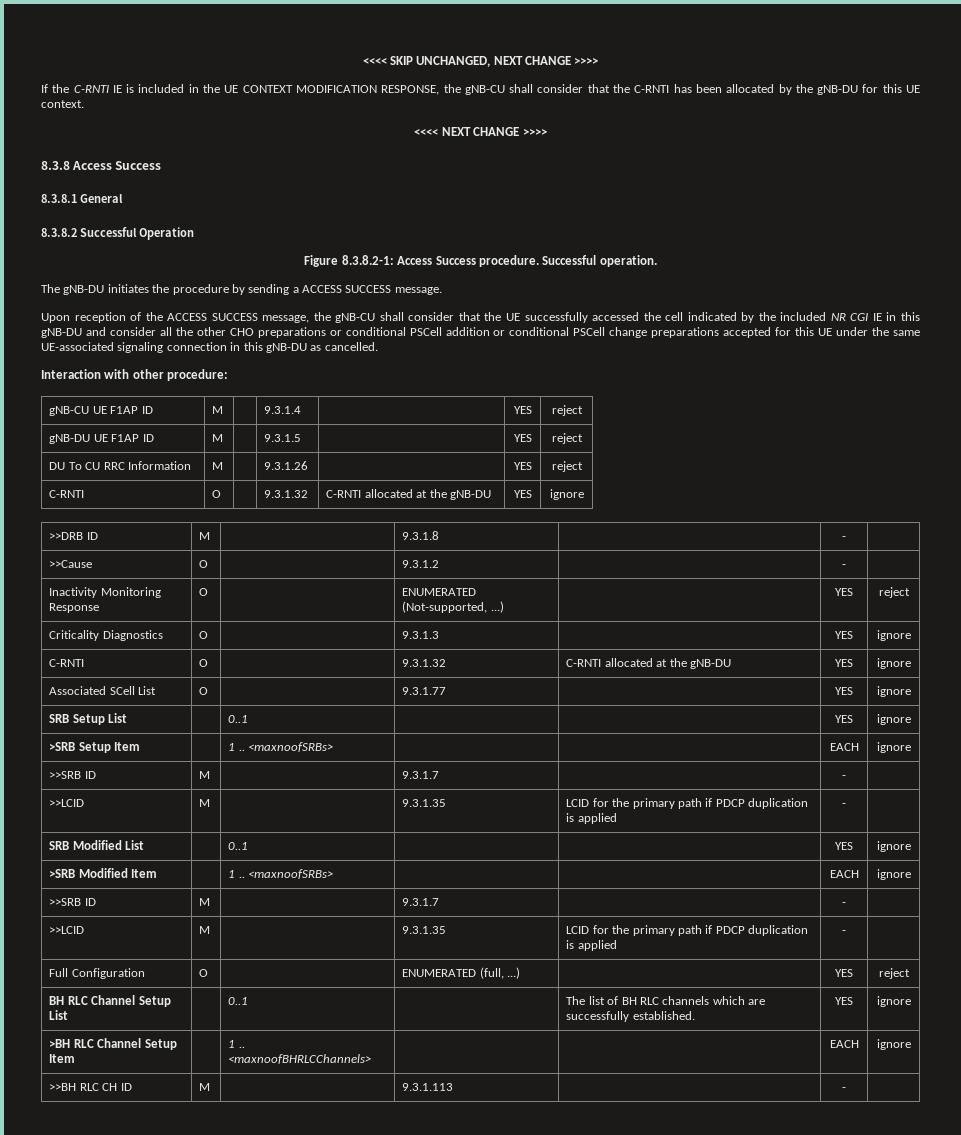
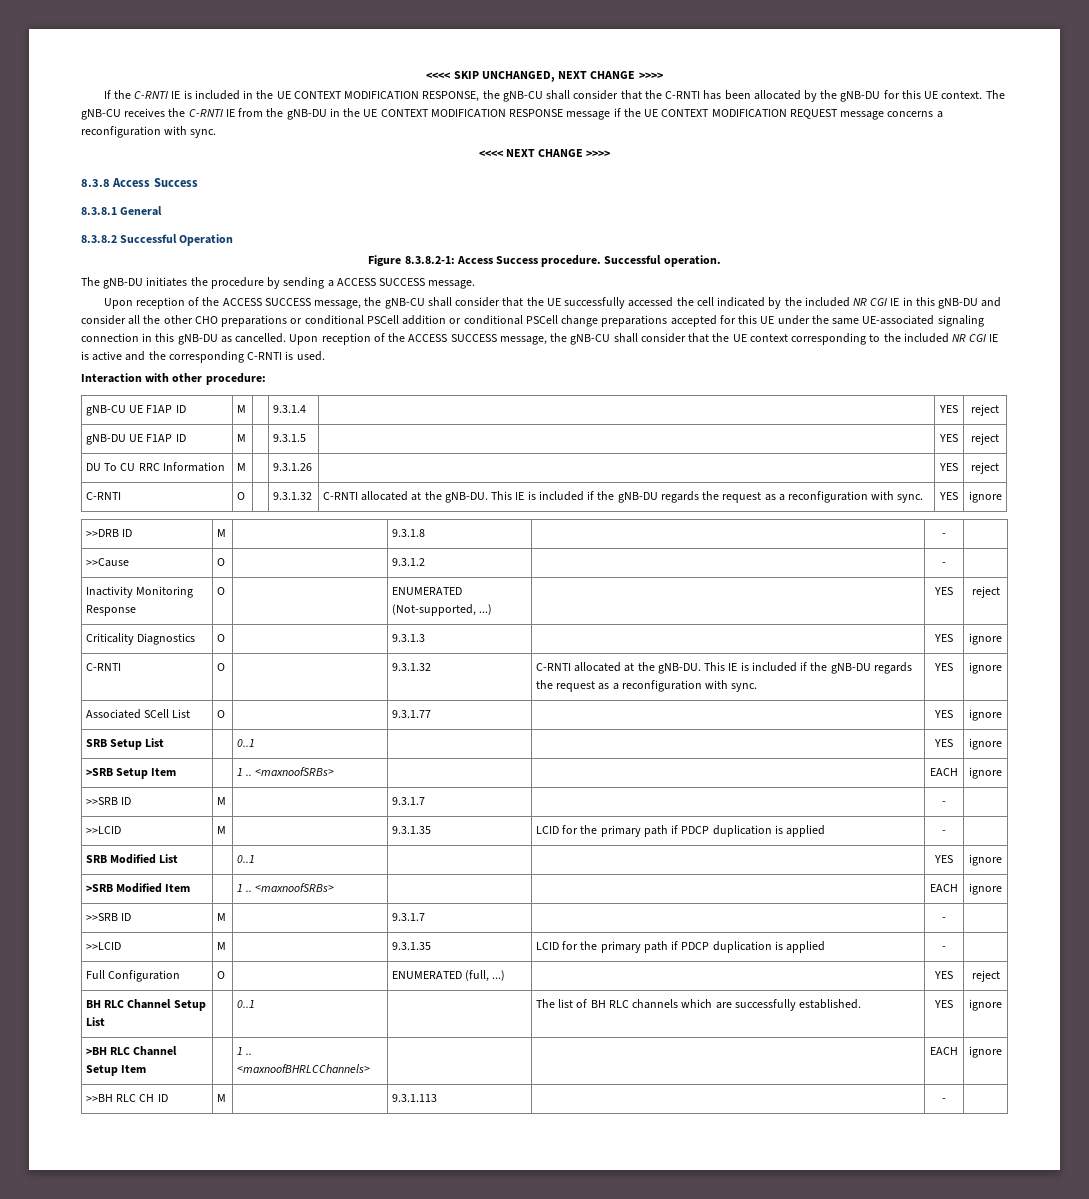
(84, 104) none -> [985,90,1005,99] [81,108,943,120] [81,126,217,138] The gNB-CU receives the C-RNTI IE from the gNB-DU in the UE CONTEXT MODIFICATION RESPONSE message if the UE CONTEXT MODIFICATION REQUEST message concerns a reconfiguration with sync.
(378, 346) none -> [289,333,999,345] [81,351,325,363] Upon reception of the ACCESS SUCCESS message, the gNB-CU shall consider that the UE context corresponding to the included NR CGI IE is active and the corresponding C-RNTI is used.
[449,490,491,500] gNB-DU -> [444,491,924,503] gNB-DU. This IE is included if the gNB-DU regards the request as a reconfiguration with sync.
[689,659,731,669] gNB-DU -> [657,662,912,674] [535,680,758,692] gNB-DU. This IE is included if the gNB-DU regards the request as a reconfiguration with sync.

